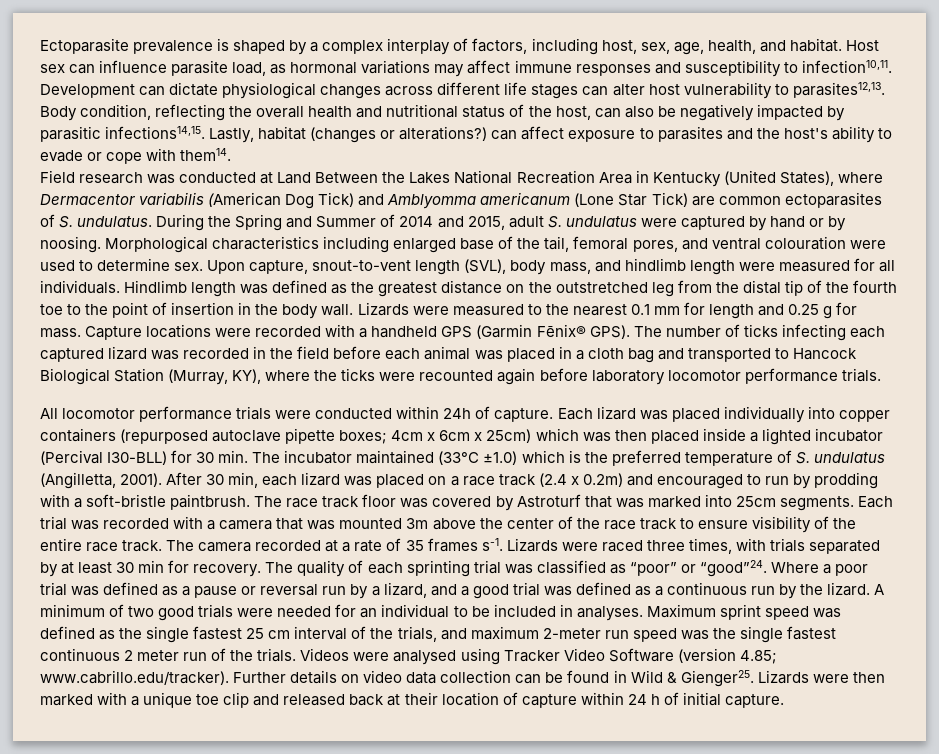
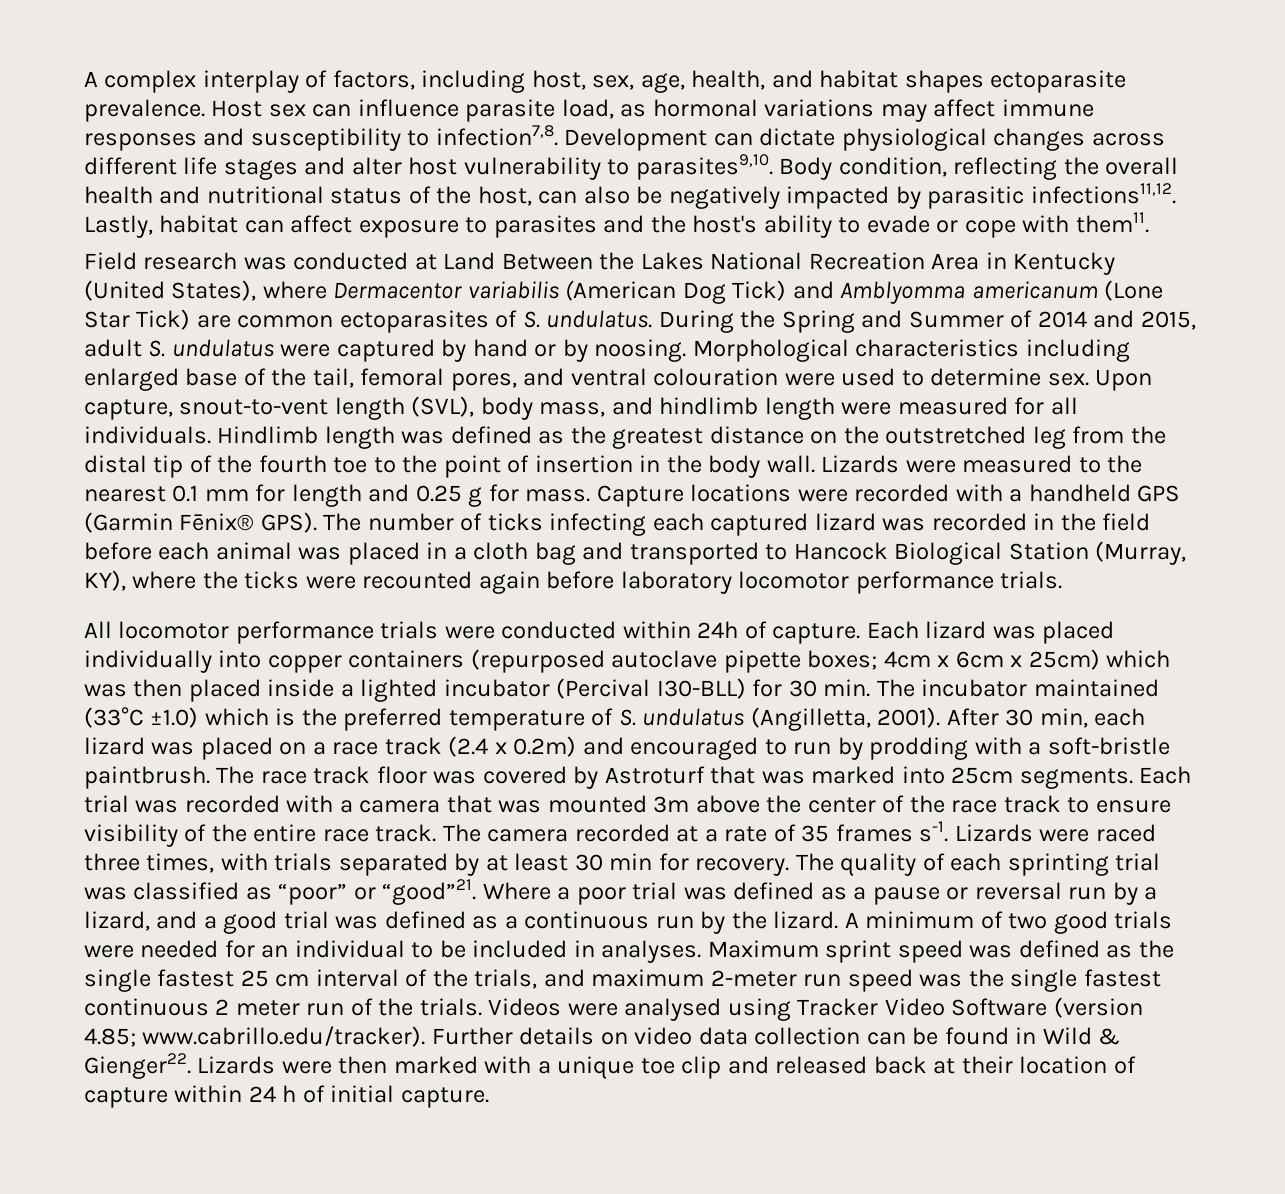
[40,38,319,55] Ectoparasite prevalence is shaped by a -> [84,71,98,87] A
[789,38,842,52] habitat. -> [819,70,1127,93] [84,99,205,122] habitat shapes ectoparasite prevalence.
[801,60,892,73] infection10,11. -> [435,125,558,146] infection7,8.
[582,86,609,96] can -> [304,157,346,175] and
[792,82,885,98] parasites12,13. -> [635,154,773,180] parasites9,10.
[105,126,206,139] infections14,15. -> [1030,183,1176,204] infections11,12.
[310,126,488,143] (changes or alterations?) -> (239, 224) none
[180,148,232,161] them14. -> [1075,212,1149,233] them11.
[699,560,767,577] “good”24. -> [382,879,477,905] “good”21.
[680,670,754,687] Gienger25. -> [84,1053,191,1079] Gienger22.

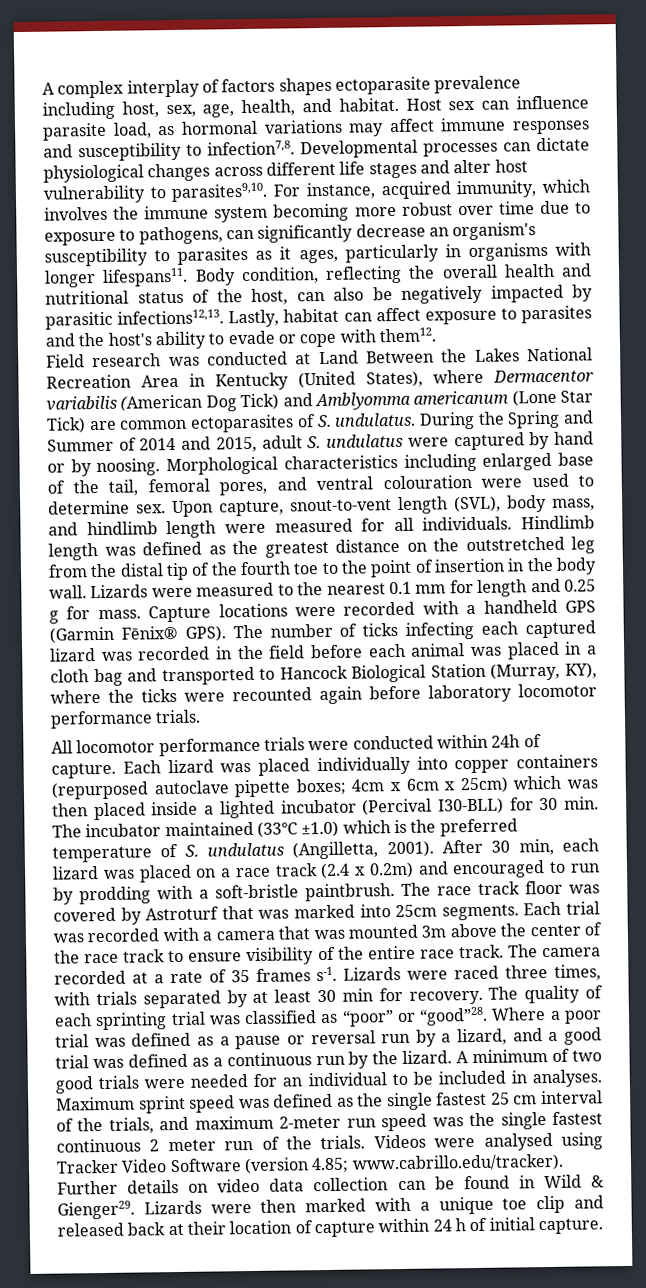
[332,70,415,90] factors, -> [221,75,522,96] factors shapes ectoparasite prevalence
[819,70,1127,93] [84,99,205,122] habitat shapes ectoparasite prevalence. -> [338,97,399,112] habitat.
[564,128,708,151] Development -> [300,139,498,159] Developmental processes
(773, 167) none -> [273,179,590,200] [44,200,592,223] [44,222,537,246] [44,242,591,267] [44,267,189,288] For instance, acquired immunity, which involves the immune system becoming more robust over time due to exposure to pathogens, can significantly decrease an organism's susceptibility to parasites as it ages, particularly in organisms with longer lifespans11.
[1030,183,1176,204] infections11,12. -> [117,309,225,325] infections12,13.
[1075,212,1149,233] them11. -> [378,327,436,343] them12.
[382,879,477,905] “good”21. -> [419,1006,489,1026] “good”28.
[84,1053,191,1079] Gienger22. -> [57,1200,135,1220] Gienger29.

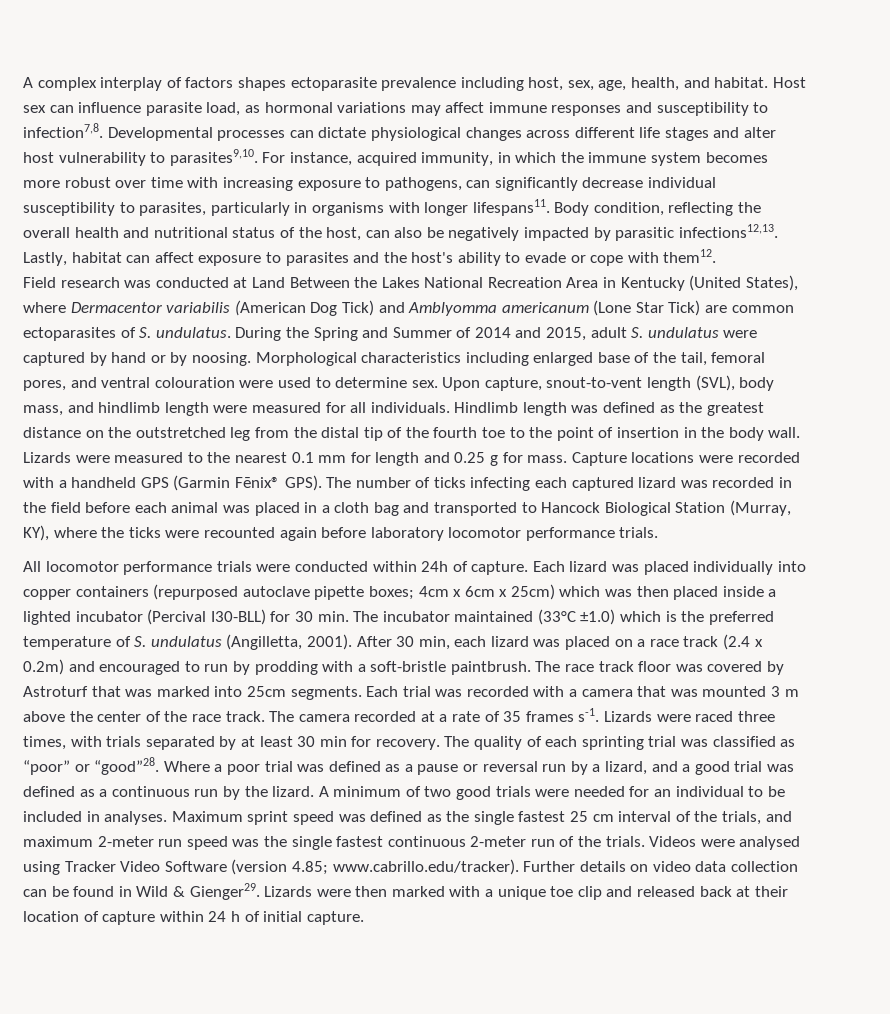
[542,179,590,194] [44,206,108,221] which involves -> [497,152,557,163] in which
[273,203,350,222] becoming -> [705,152,768,163] becomes
[539,200,592,215] due to -> [187,177,293,191] with increasing
[428,222,537,241] [44,246,338,267] an organism's susceptibility to parasites as it ages, -> [648,177,717,188] [23,202,207,216] individual susceptibility to parasites,
[421,925,447,938] 3m -> [771,686,799,697] 3 m
[123,945,455,966] track to ensure visibility of the entire race -> (221, 718) none
[149,1139,216,1152] 2 meter -> [470,836,527,847] 2-meter

